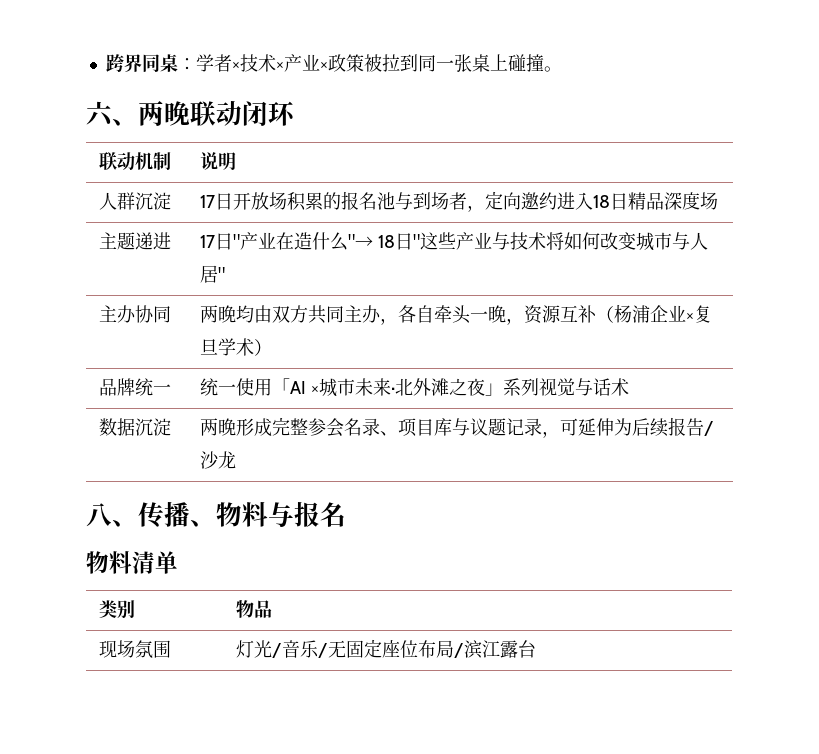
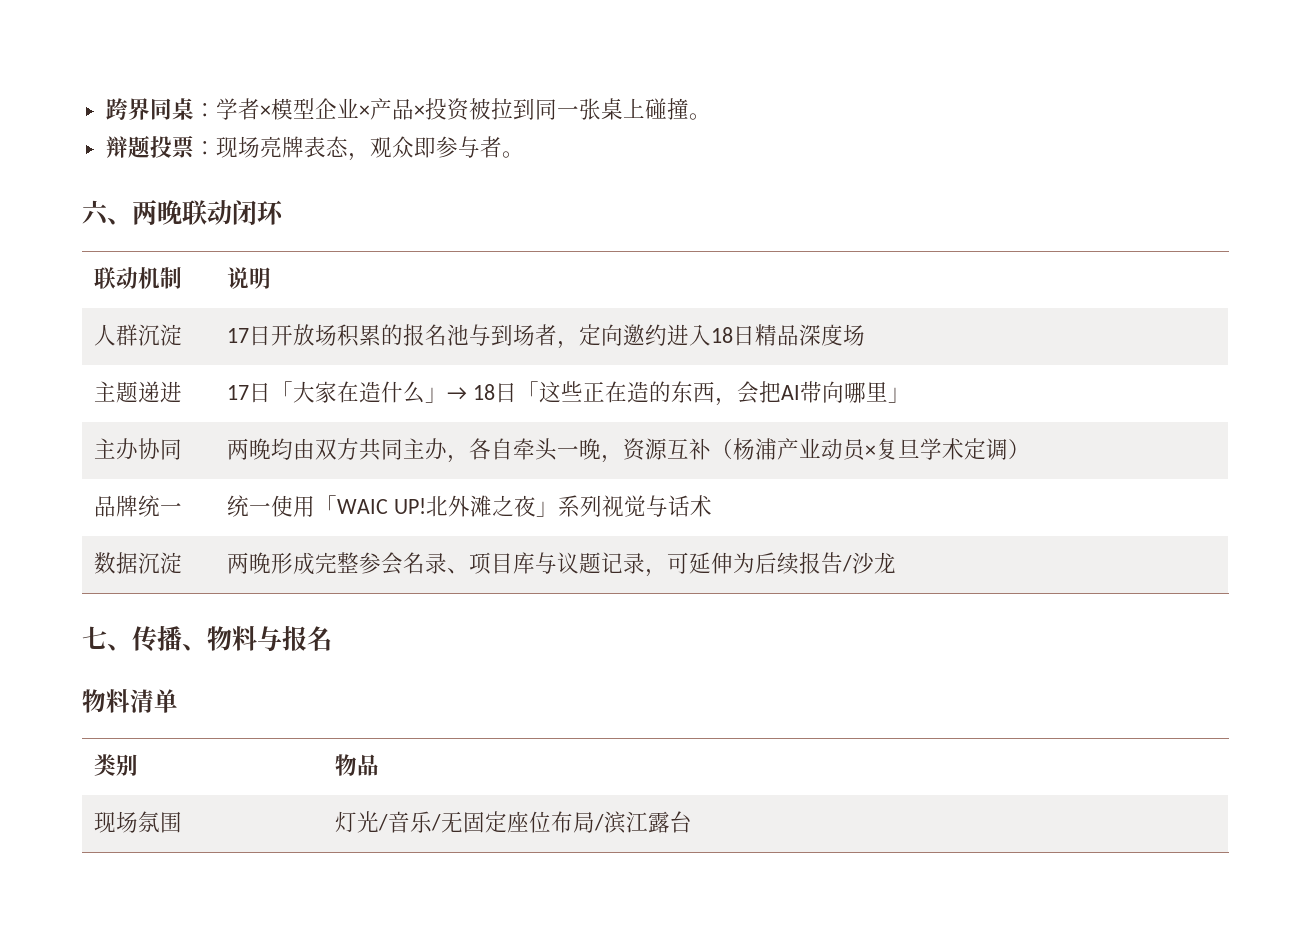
[239,54,364,72] 技术×产业×政策 -> [270,98,469,121] 模型企业×产品×投资
(562, 69) none -> [105,135,524,161] // 辩题投票：现场亮牌表态，观众即参与者。
[232,232,708,251] [199,265,225,283] "产业在造什么"→ 18日"这些产业与技术将如何改变城市与人居" -> [271,381,911,406] 「大家在造什么」→ 18日「这些正在造的东西，会把AI带向哪里」
[649,305,686,322] 企业 -> [777,438,867,461] 产业动员
(254, 347) none -> [964,438,1009,460] 定调
[289,378,395,397] AI ×城市未来· -> [337,498,427,514] WAIC UP!
[86,503,112,527] 八 -> [82,626,107,649] 七

